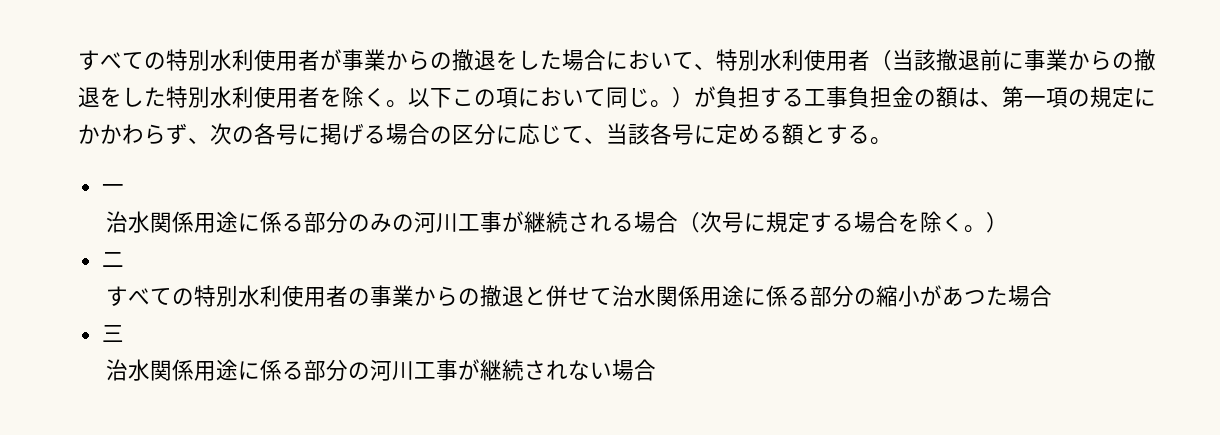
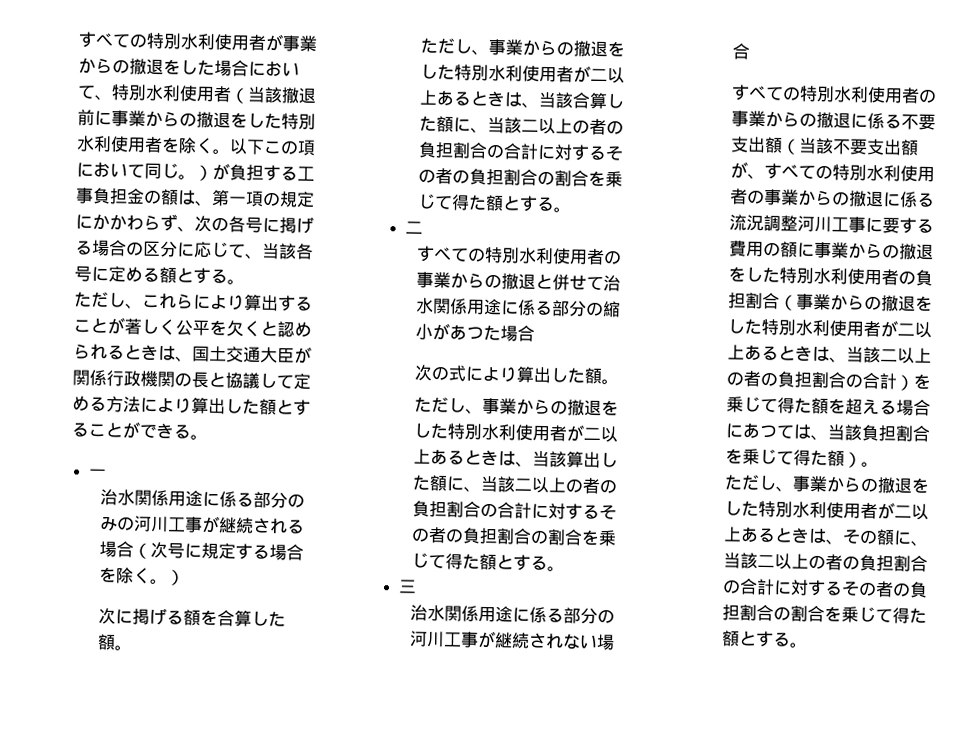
(892, 141) none -> [74,291,314,312] [73,317,313,338] [73,343,313,364] [72,369,312,390] [72,395,312,416] [71,421,209,440] // ただし、これらにより算出することが著しく公平を欠くと認められるときは、国土交通大臣が関係行政機関の長と協議して定める方法により算出した額とすることができる。
(1008, 222) none -> [98,607,287,627] [97,633,133,651] [420,37,626,58] [420,63,626,84] [419,89,626,110] [419,115,625,136] [418,141,625,161] [418,167,624,188] [417,193,572,213] // 次に掲げる額を合算した額。 // ただし、事業からの撤退をした特別水利使用者が二以上あるときは、当該合算した額に、当該二以上の者の負担割合の合計に対するその者の負担割合の割合を乗じて得た額とする。
(1052, 296) none -> [414,364,620,385] [414,396,620,417] [413,422,619,443] [413,448,619,469] [412,474,619,495] [412,500,618,520] [411,526,618,547] [411,552,566,572] // 次の式により算出した額。 // ただし、事業からの撤退をした特別水利使用者が二以上あるときは、当該算出した額に、当該二以上の者の負担割合の合計に対するその者の負担割合の割合を乗じて得た額とする。
(656, 370) none -> [731,84,938,104] [731,110,937,131] [730,136,920,156] [730,161,936,183] [730,188,936,208] [729,214,935,234] [729,240,935,261] [728,266,934,287] [728,292,934,312] [727,318,933,339] [727,344,933,364] [726,370,932,391] [726,396,932,417] [725,422,932,443] [725,448,880,468] [724,474,931,494] [724,500,930,521] [723,526,929,547] [723,552,929,572] [722,578,929,598] [722,604,928,624] [721,630,809,648] // すべての特別水利使用者の事業からの撤退に係る不要支出額（当該不要支出額が、すべての特別水利使用者の事業からの撤退に係る流況調整河川工事に要する費用の額に事業からの撤退をした特別水利使用者の負担割合（事業からの撤退をした特別水利使用者が二以上あるときは、当該二以上の者の負担割合の合計）を乗じて得た額を超える場合にあつては、当該負担割合を乗じて得た額）。 // ただし、事業からの撤退をした特別水利使用者が二以上あるときは、その額に、当該二以上の者の負担割合の合計に対するその者の負担割合の割合を乗じて得た額とする。

